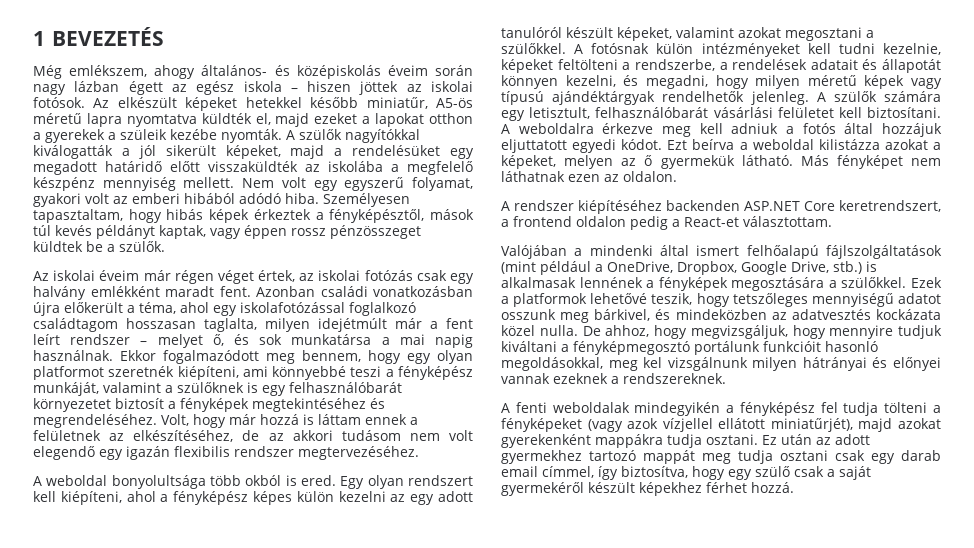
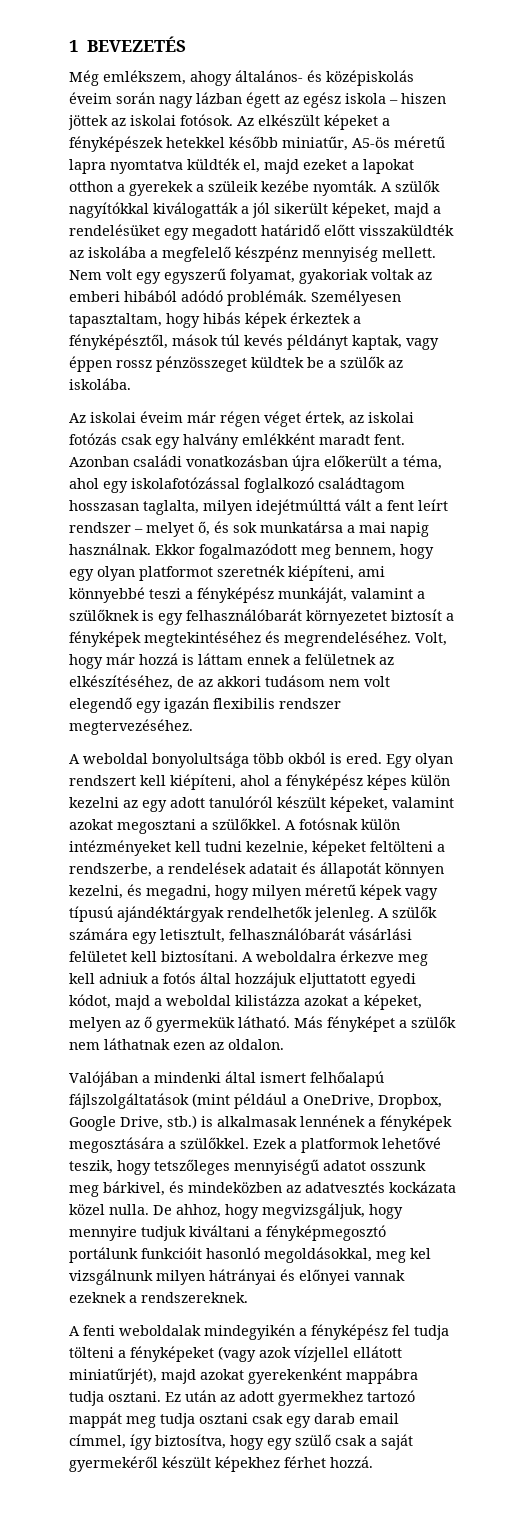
(238, 104) none -> [382,118,390,126] [69,136,163,152] a fényképészek
[33,193,109,207] gyakori volt -> [299,269,414,284] gyakoriak voltak
[285,193,319,204] hiba. -> [227,290,307,306] problémák.
[119,241,165,252] szülők. -> [340,356,403,368] [69,378,131,390] szülők az iskolába.
[318,318,422,332] idejétmúlt már -> [256,499,371,515] idejétmúlttá vált
[621,139,735,150] kódot. Ezt beírva -> [69,994,150,1010] kódot, majd
(903, 162) none -> [399,1016,456,1028] a szülők
[501,200,941,214] [501,216,832,230] // A rendszer kiépítéséhez backenden ASP.NET Core keretrendszert, a frontend oldalon pedig a React-et választottam. -> (284, 1044) none
[595,434,663,448] mappákra -> [346,1368,418,1384] mappábra

